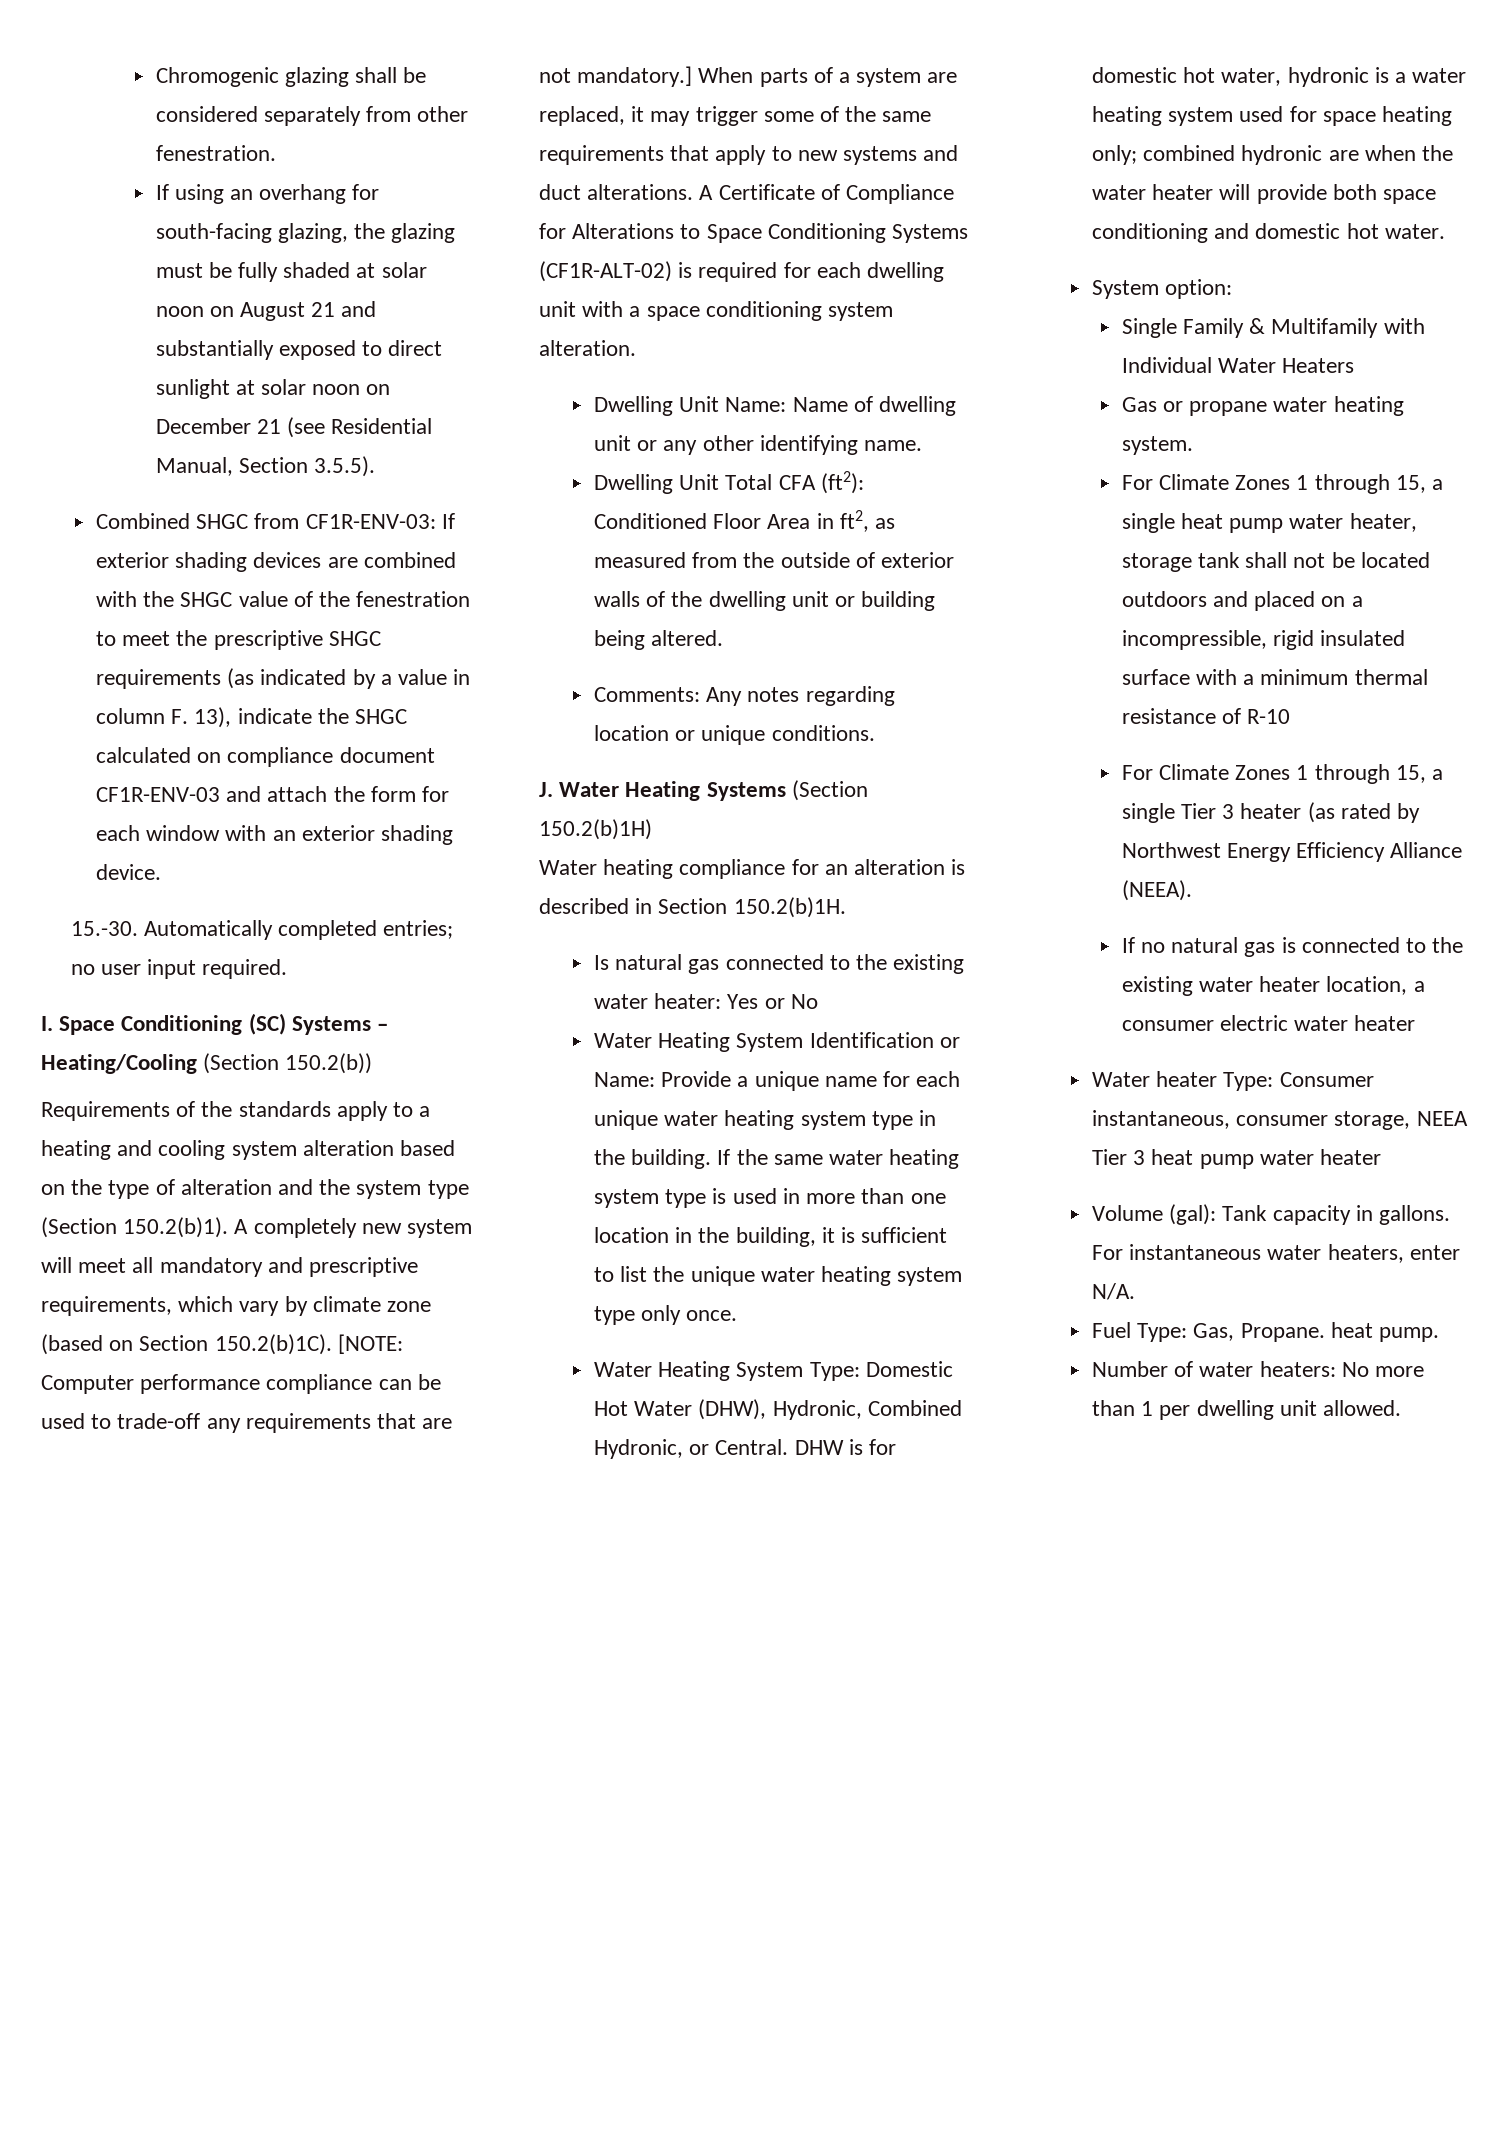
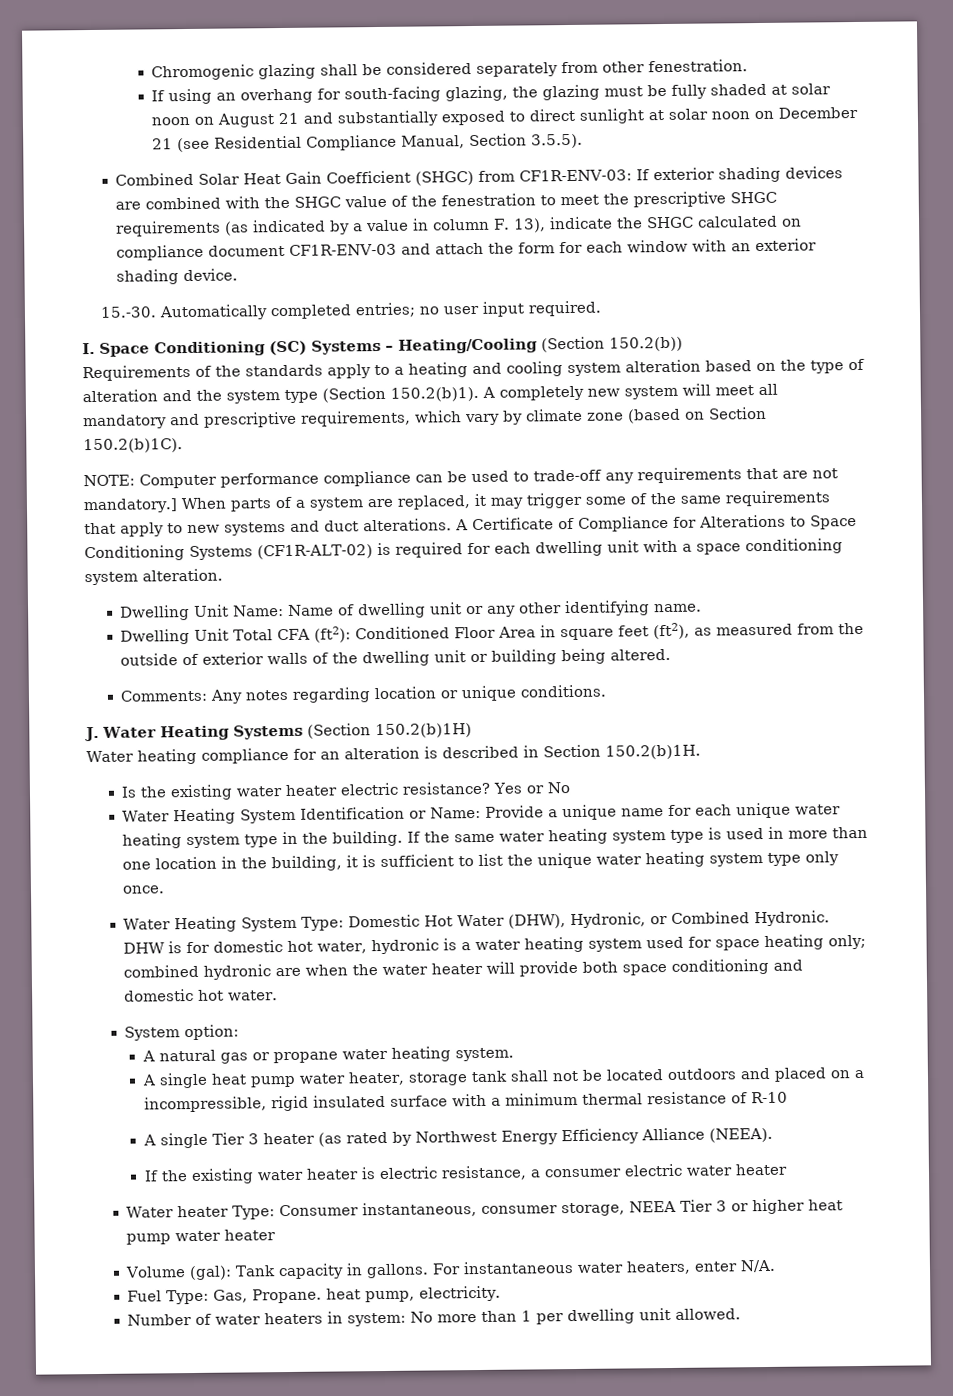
(433, 426) none -> [306,134,398,151] Compliance
[196,514,249,529] SHGC -> [198,170,475,186] Solar Heat Gain Coefficient (SHGC)
[337,1334,403,1354] [NOTE: -> [83,474,135,487] // NOTE:
[839,510,869,532] ft2, -> [559,622,690,641] square feet (ft2),
[615,954,965,974] [594,993,722,1009] natural gas connected to the existing water heater: -> [140,781,492,801] the existing water heater electric resistance?
[867,1400,962,1416] [594,1439,789,1459] Combined Hydronic, or Central. -> [649,910,830,927] or Combined Hydronic.
[1121,318,1425,338] [1121,357,1355,373] [1121,397,1157,412] Single Family & Multifamily with Individual Water Heaters // Gas -> [141,1049,248,1064] A natural gas
[1121,474,1444,494] For Climate Zones 1 through 15, a -> [141,1074,156,1086] A
[1121,764,1444,784] For Climate Zones 1 through 15, a -> [142,1134,156,1146] A
[1140,937,1464,957] [1121,976,1408,996] no natural gas is connected to the existing water heater location, -> [160,1165,527,1185] the existing water heater is electric resistance,
(1146, 1157) none -> [731,1198,806,1215] or higher
[1379,1327,1440,1342] pump. -> [365,1285,502,1303] pump, electricity.
[1259,1361,1336,1377] heaters: -> [264,1311,407,1327] heaters in system:

